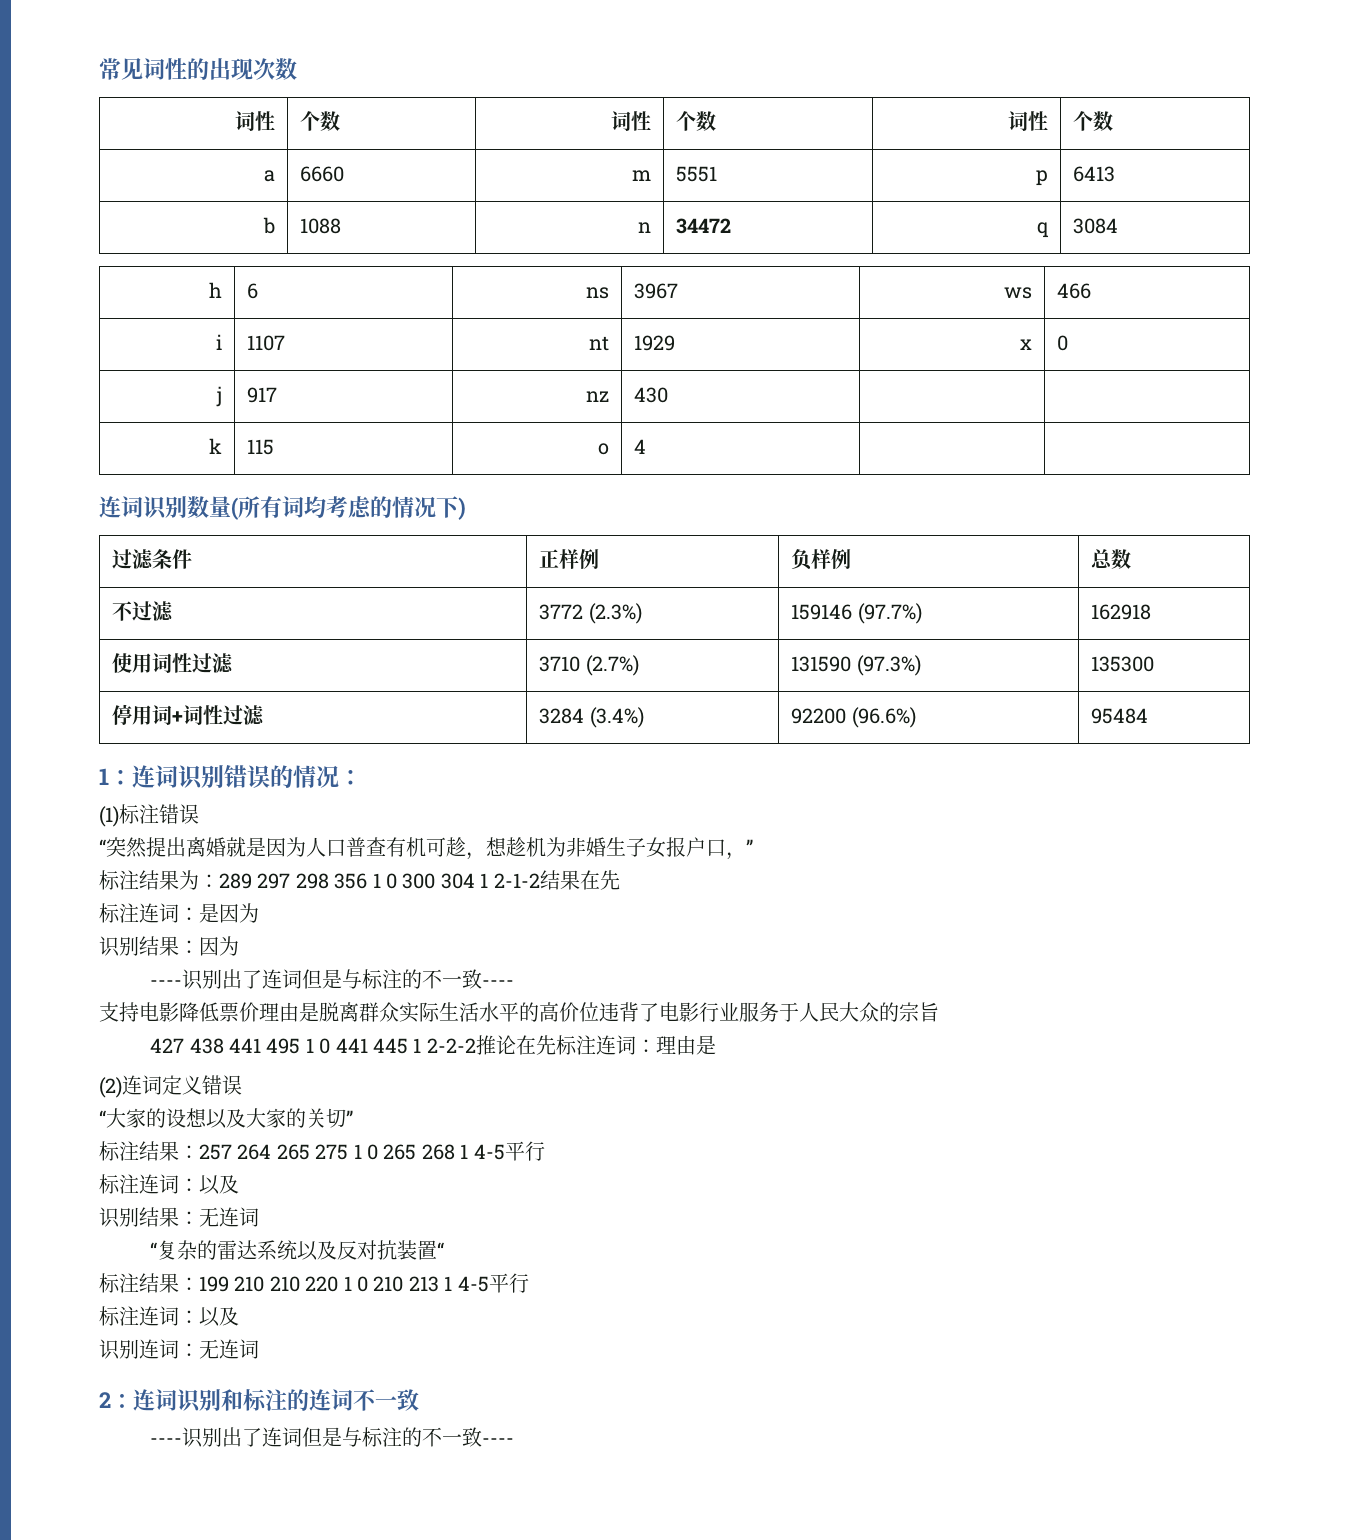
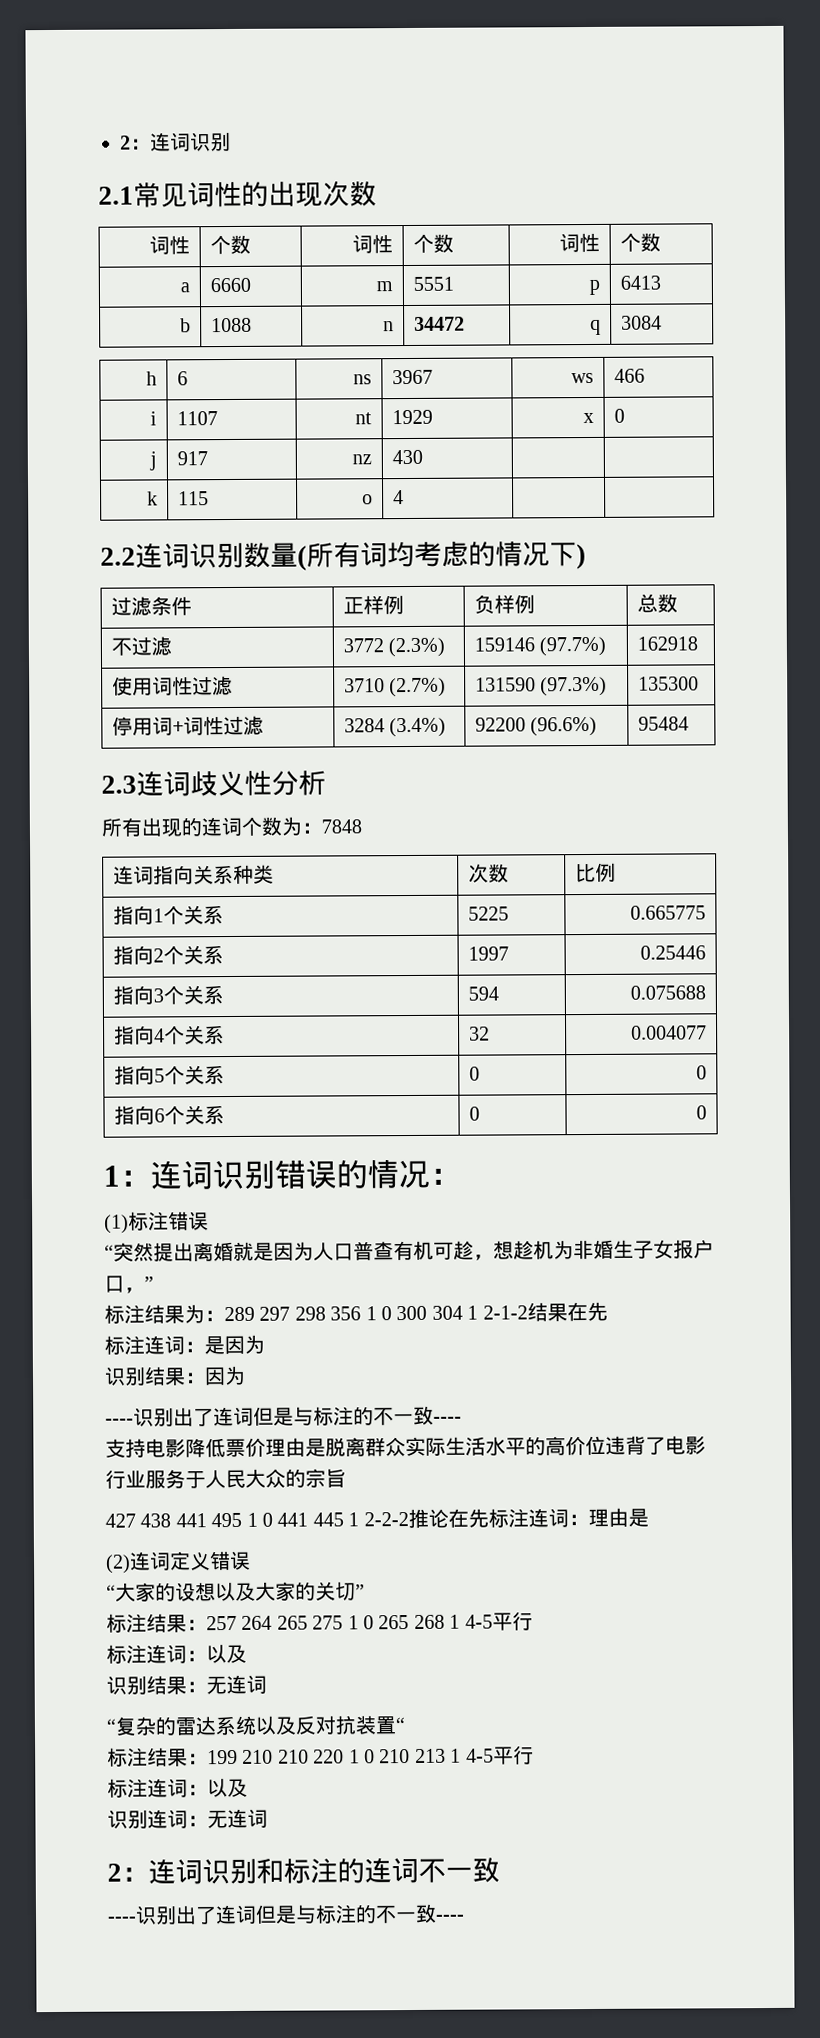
(99, 69) none -> [120,131,231,152] [98,186,134,205] 2：连词识别 // 2.1
(647, 446) none -> [100,547,136,566] 2.2
(1149, 716) none -> [101,770,326,797] [101,816,362,838] [113,864,275,885] [468,863,510,883] [575,862,617,883] [113,905,225,925] [468,906,510,921] [629,905,706,920] [113,945,225,965] [468,946,510,961] [639,945,706,960] [113,985,225,1005] [468,986,500,1001] [629,985,706,1000] [114,1025,226,1045] [469,1026,491,1041] [630,1025,707,1040] [114,1065,226,1085] [469,1066,481,1081] [695,1065,707,1080] [114,1105,226,1125] [469,1106,481,1121] [695,1105,707,1120] // 2.3连词歧义性分析 // 所有出现的连词个数为：7848 // 连词指向关系种类 | 次数 | 比例 // 指向1个关系 | 5225 | 0.665775 // 指向2个关系 | 1997 | 0.25446 // 指向3个关系 | 594 | 0.075688 // 指向4个关系 | 32 | 0.004077 // 指向5个关系 | 0 | 0 // 指向6个关系 | 0 | 0

